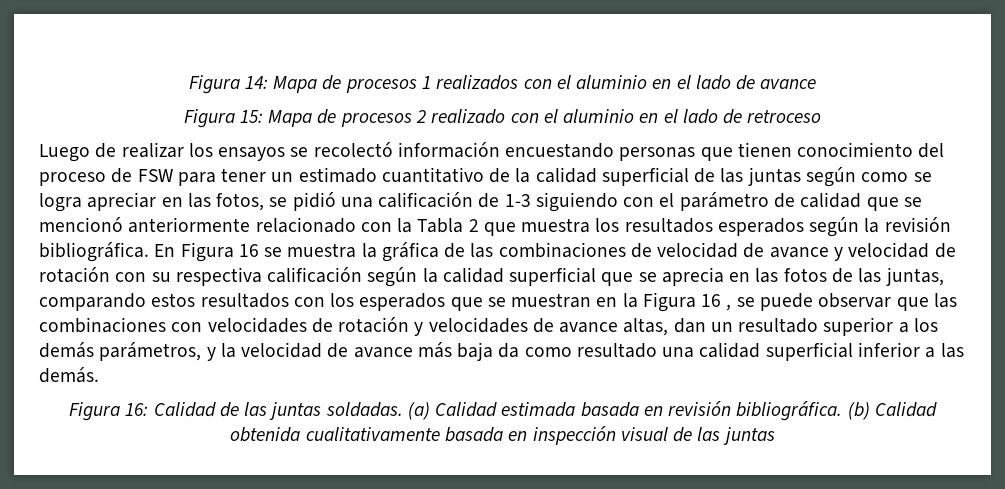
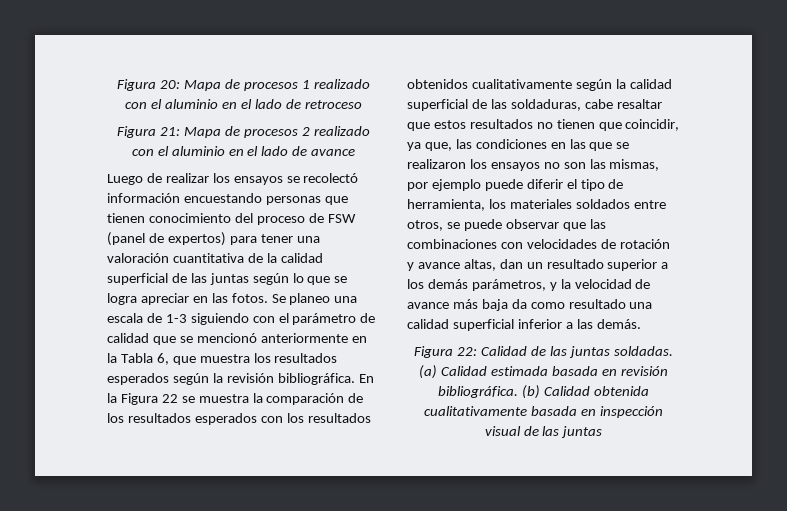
[188,75,268,94] Figura 14: -> [117,79,181,91] Figura 20:
[436,75,817,90] [183,109,263,128] realizados con el aluminio en el lado de avance // Figura 15: -> [313,79,370,89] [125,99,362,109] [117,126,181,138] realizado con el aluminio en el lado de retroceso // Figura 21:
[747,109,822,123] retroceso -> [311,149,356,156] avance
[177,167,484,186] para tener un estimado cuantitativo -> [107,232,320,246] [107,253,244,263] (panel de expertos) para tener una valoración cuantitativa
[861,172,909,182] como -> [292,273,331,285] lo que
[216,192,474,211] fotos, se pidió una calificación -> [231,293,358,305] [107,313,143,323] fotos. Se planeo una escala
[255,217,392,233] relacionado con -> [351,336,367,343] en
[468,219,479,232] 2 -> [156,353,169,365] 6,
[180,242,956,262] [39,267,944,287] [39,292,732,312] Figura 16 se muestra la gráfica de las combinaciones de velocidad de avance y velocidad de rotación con su respectiva calificación según la calidad superficial que se aprecia en las fotos de las juntas, comparando estos resultados con los esperados que se muestran en la Figura 16 , -> [107,393,364,405] [107,413,371,425] [407,79,672,91] [407,99,662,111] [407,119,680,131] [407,139,630,151] [407,159,660,171] [407,179,624,191] [407,199,666,211] [407,220,443,231] la Figura 22 se muestra la comparación de los resultados esperados con los resultados obtenidos cualitativamente según la calidad superficial de las soldaduras, cabe resaltar que estos resultados no tienen que coincidir, ya que, las condiciones en las que se realizaron los ensayos no son las mismas, por ejemplo puede diferir el tipo de herramienta, los materiales soldados entre otros,
[428,317,554,333] velocidades de -> (414, 266) none
[125,403,149,416] 16: -> [457,347,478,356] 22:

